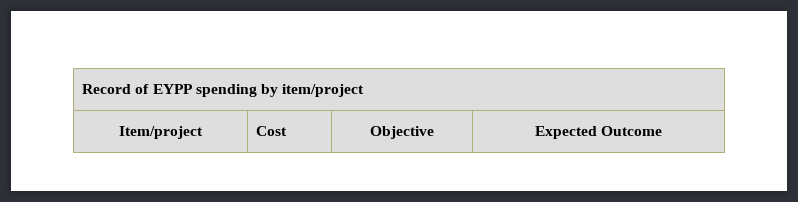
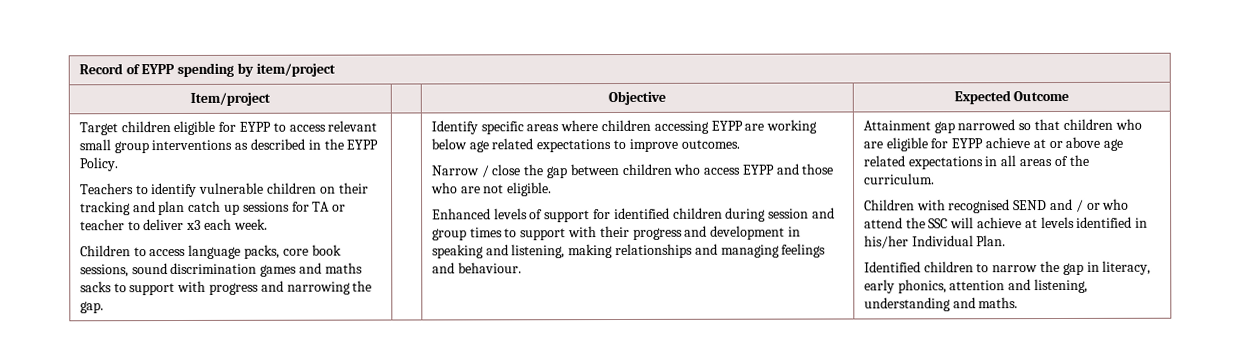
[256,126,288,136] Cost -> (271, 99) none
(663, 131) none -> [78,120,378,136] [78,138,379,154] [78,157,118,172] [79,182,369,198] [79,200,347,216] [79,218,268,231] [79,244,342,259] [79,262,363,278] [79,280,373,296] [79,301,104,314] [430,119,818,135] [430,138,740,153] [430,163,834,179] [430,182,553,197] [431,207,835,223] [431,225,801,241] [431,243,827,259] [431,262,522,274] [862,118,1142,134] [862,136,1124,152] [862,154,1089,170] [862,173,935,185] [863,198,1130,214] [863,216,1149,229] [863,235,1007,249] [863,260,1152,275] [863,278,1089,294] [863,297,1019,312] // Target children eligible for EYPP to access relevant small group interventions as described in the EYPP Policy. // Teachers to identify vulnerable children on their tracking and plan catch up sessions for TA or teacher to deliver x3 each week. // Children to access language packs, core book sessions, sound discrimination games and maths sacks to support with progress and narrowing the gap. | | Identify specific areas where children accessing EYPP are working below age related expectations to improve outcomes. // Narrow / close the gap between children who access EYPP and those who are not eligible. // Enhanced levels of support for identified children during session and group times to support with their progress and development in speaking and listening, making relationships and managing feelings and behaviour. | Attainment gap narrowed so that children who are eligible for EYPP achieve at or above age related expectations in all areas of the curriculum. // Children with recognised SEND and / or who attend the SSC will achieve at levels identified in his/her Individual Plan. // Identified children to narrow the gap in literacy, early phonics, attention and listening, understanding and maths.

